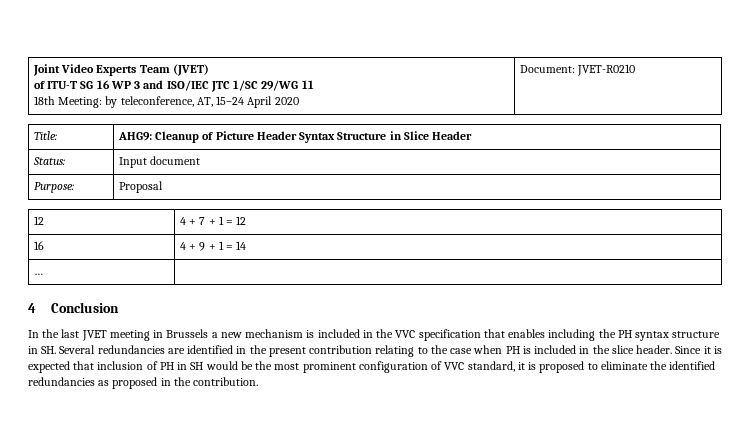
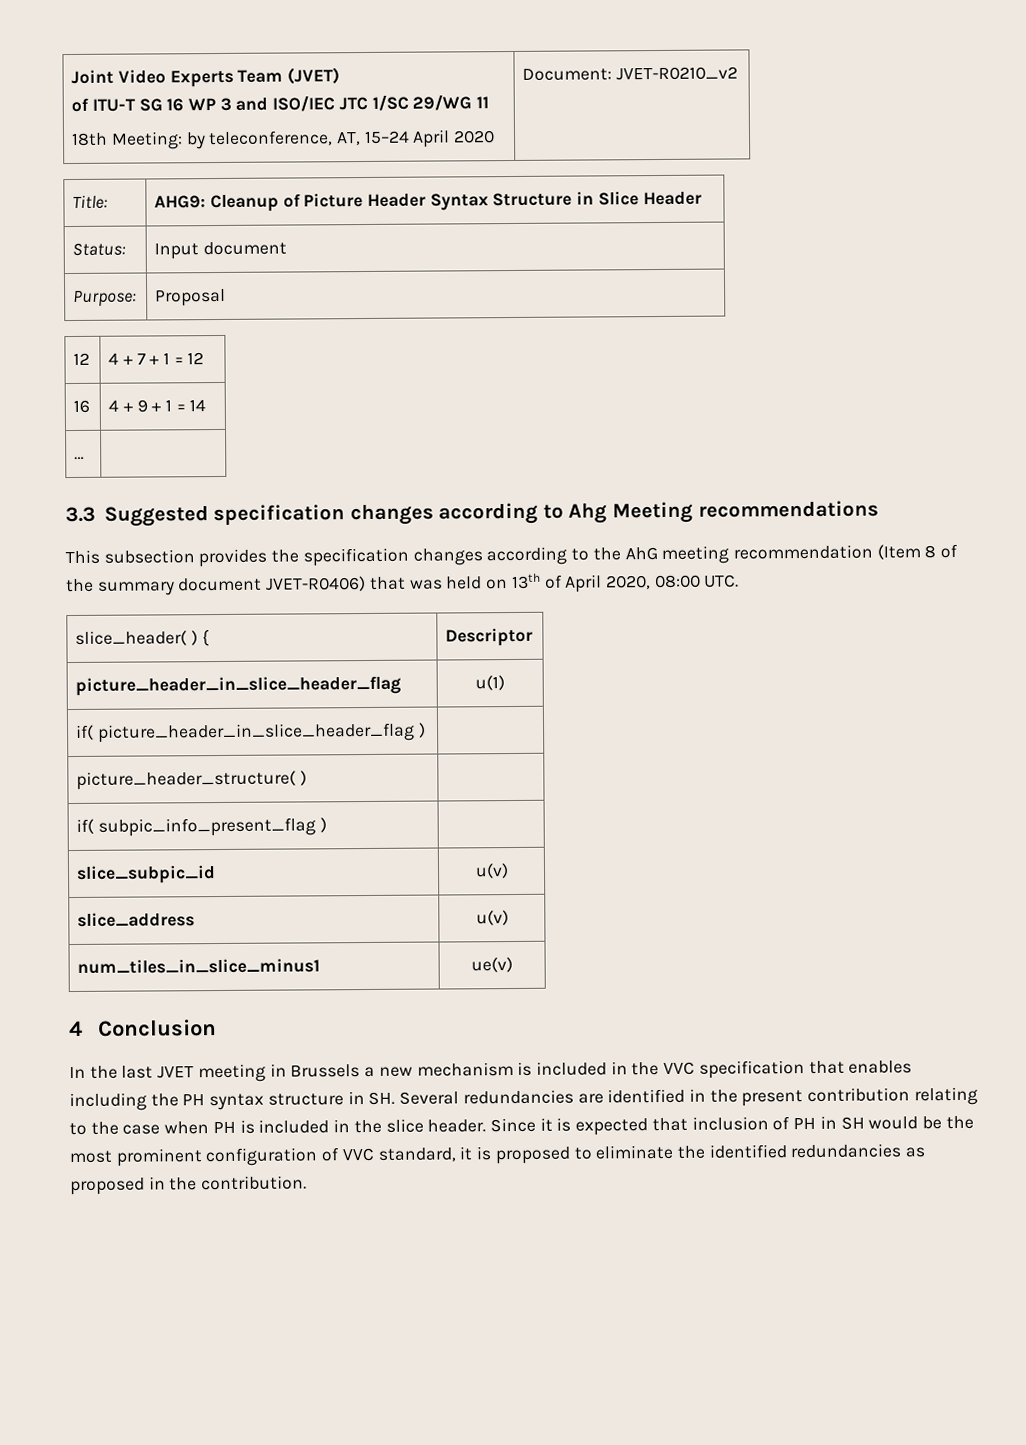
[577,64,636,76] JVET-R0210 -> [615,66,738,81] JVET-R0210_v2
(43, 274) none -> [65,500,879,527] [65,543,959,568] [66,572,740,596] [75,629,209,647] [445,627,534,647] [75,675,402,696] [475,675,505,691] [76,722,426,743] [76,770,307,790] [76,817,327,837] [76,865,217,884] [474,863,509,879] [77,912,196,927] [475,910,509,926] [77,958,321,974] [471,957,513,973] // 3.3 Suggested specification changes according to Ahg Meeting recommendations // This subsection provides the specification changes according to the AhG meeting recommendation (Item 8 of the summary document JVET-R0406) that was held on 13th of April 2020, 08:00 UTC. // slice_header( ) { | Descriptor // picture_header_in_slice_header_flag | u(1) // if( picture_header_in_slice_header_flag ) | // picture_header_structure( ) | // if( subpic_info_present_flag ) | // slice_subpic_id | u(v) // slice_address | u(v) // num_tiles_in_slice_minus1 | ue(v)

